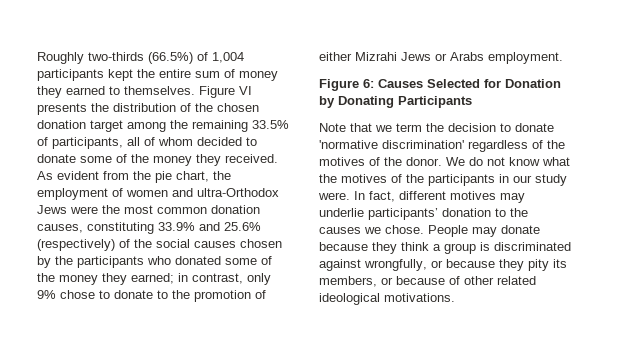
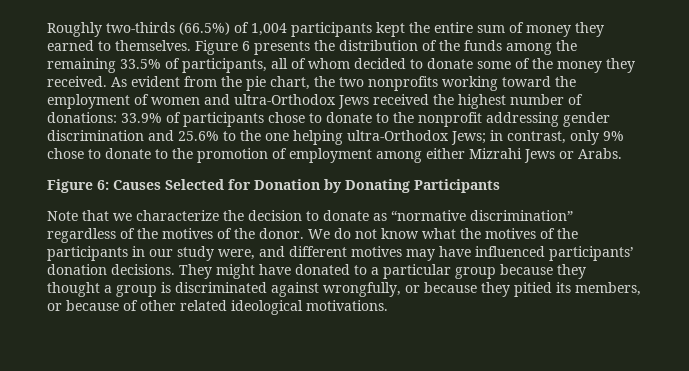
[239,86,252,95] VI -> [242,41,250,51] 6
[217,103,259,112] [37,120,123,132] chosen donation target -> [464,40,502,51] funds
(231, 175) none -> [339,76,576,91] two nonprofits working toward the
[70,205,260,214] [37,222,261,234] [37,239,282,251] [37,256,272,268] [37,273,174,285] were the most common donation causes, constituting 33.9% and 25.6% (respectively) of the social causes chosen by the participants who donated some of the money they earned; -> [373,94,583,109] [47,112,610,127] [47,130,486,145] received the highest number of donations: 33.9% of participants chose to donate to the nonprofit addressing gender discrimination and 25.6% to the one helping ultra-Orthodox Jews;
(266, 294) none -> [289,148,422,163] employment among
[450,52,563,64] Arabs employment. -> [578,148,622,159] Arabs.
[396,123,422,132] term -> [136,210,219,221] characterize
[319,140,464,149] 'normative discrimination' -> [373,210,573,221] as “normative discrimination”
[318,191,525,203] [319,208,528,220] [319,225,540,237] [319,242,429,254] were. In fact, different motives may underlie participants’ donation to the causes we chose. People may donate because they think -> [218,246,634,261] [47,264,586,279] [47,282,100,297] were, and different motives may have influenced participants’ donation decisions. They might have donated to a particular group because they thought
[528,259,549,271] pity -> [514,282,552,297] pitied

